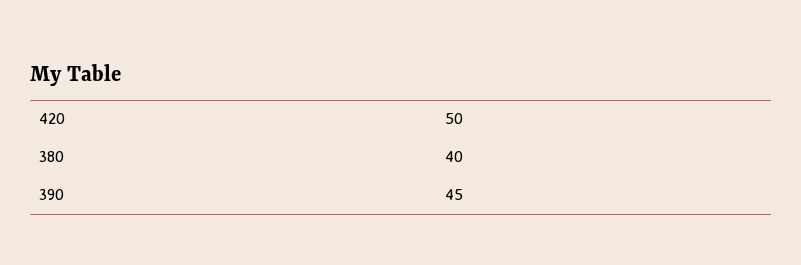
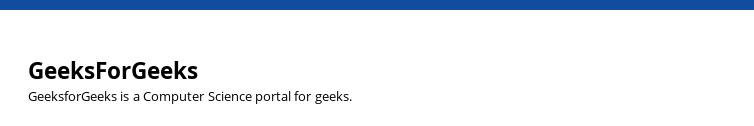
[30,64,122,86] [38,113,65,124] [444,113,463,124] [38,151,64,162] [444,151,463,162] [38,189,64,200] [444,189,463,200] My Table // 420 | 50 // 380 | 40 // 390 | 45 -> [28,61,198,79] [28,91,352,104] GeeksForGeeks // GeeksforGeeks is a Computer Science portal for geeks.

